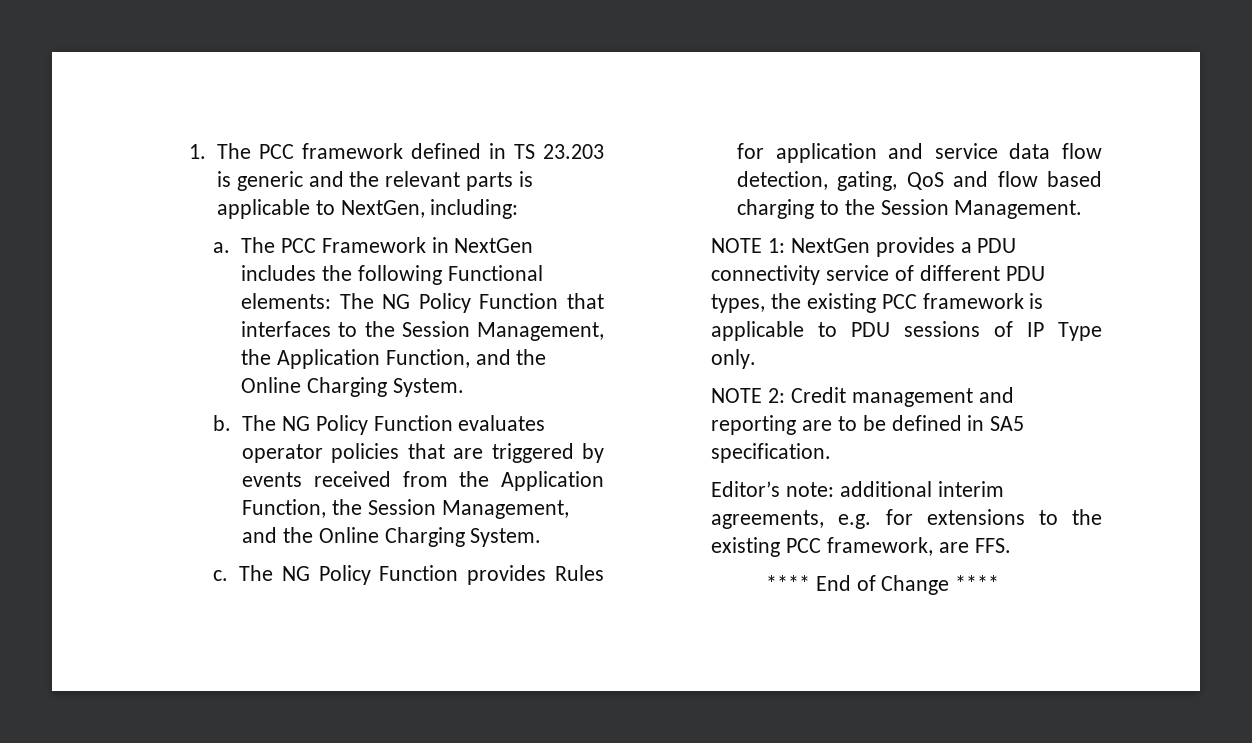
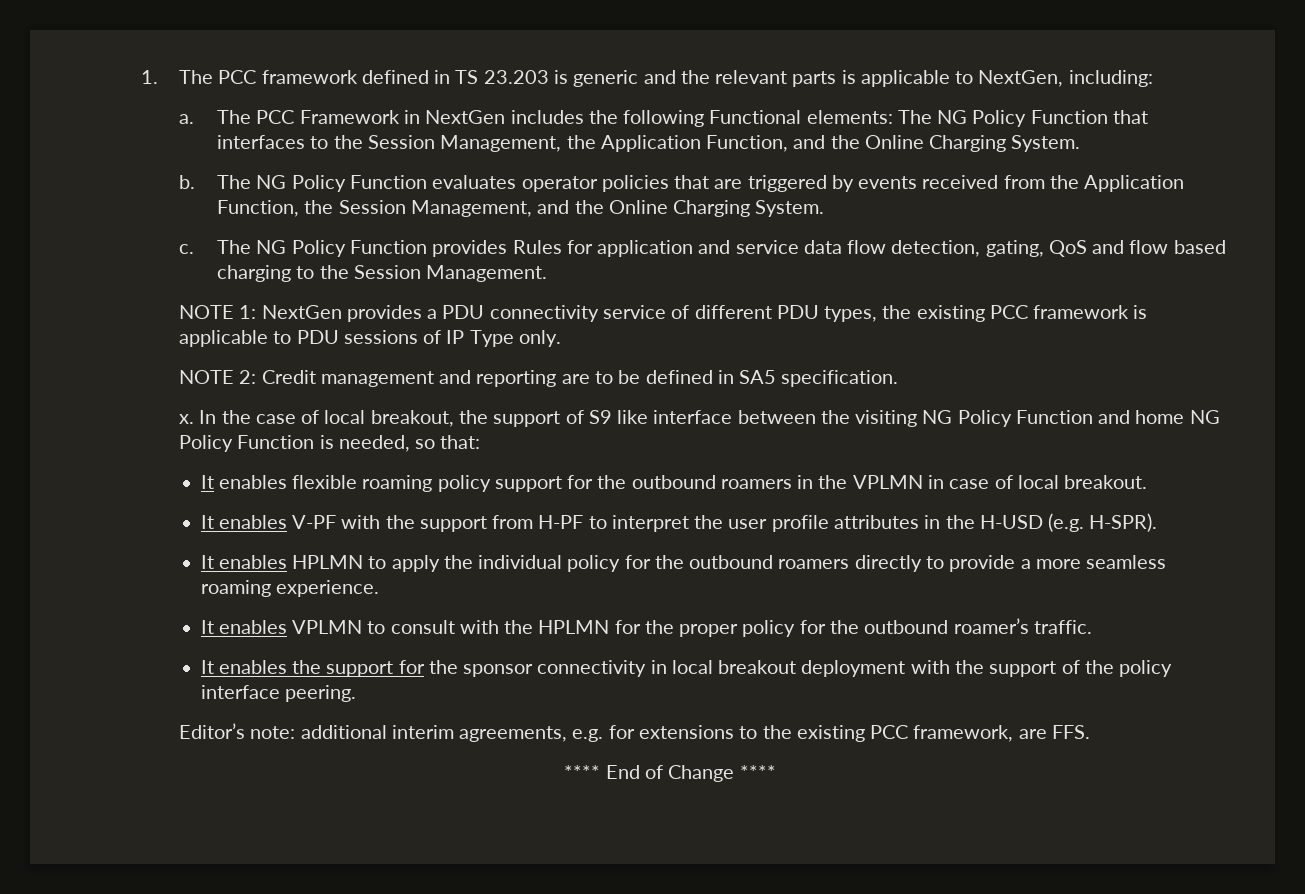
(832, 453) none -> [179,410,1220,427] [179,435,481,452] [200,475,1148,492] [200,513,1158,532] [200,555,1167,572] [200,580,379,597] [200,618,1092,637] [200,660,1173,677] [200,685,356,702] // x. In the case of local breakout, the support of S9 like interface between the visiting NG Policy Function and home NG Policy Function is needed, so that: // It enables flexible roaming policy support for the outbound roamers in the VPLMN in case of local breakout. // It enables V-PF with the support from H-PF to interpret the user profile attributes in the H-USD (e.g. H-SPR). // It enables HPLMN to apply the individual policy for the outbound roamers directly to provide a more seamless roaming experience. // It enables VPLMN to consult with the HPLMN for the proper policy for the outbound roamer’s traffic. // It enables the support for the sponsor connectivity in local breakout deployment with the support of the policy interface peering.

